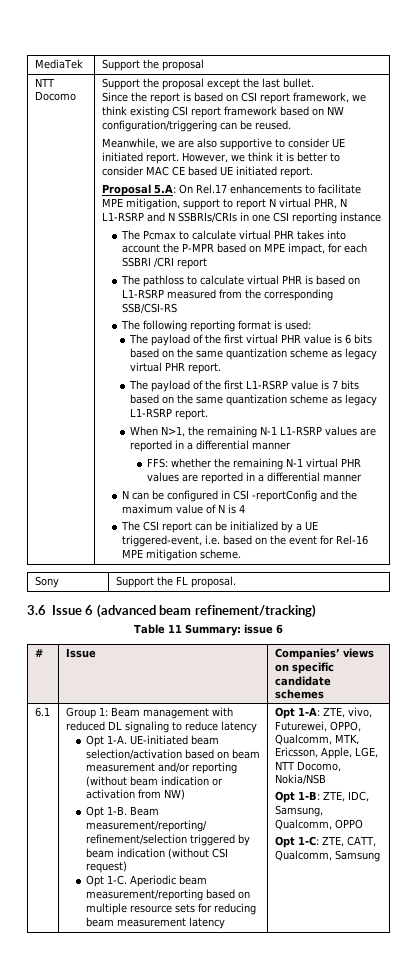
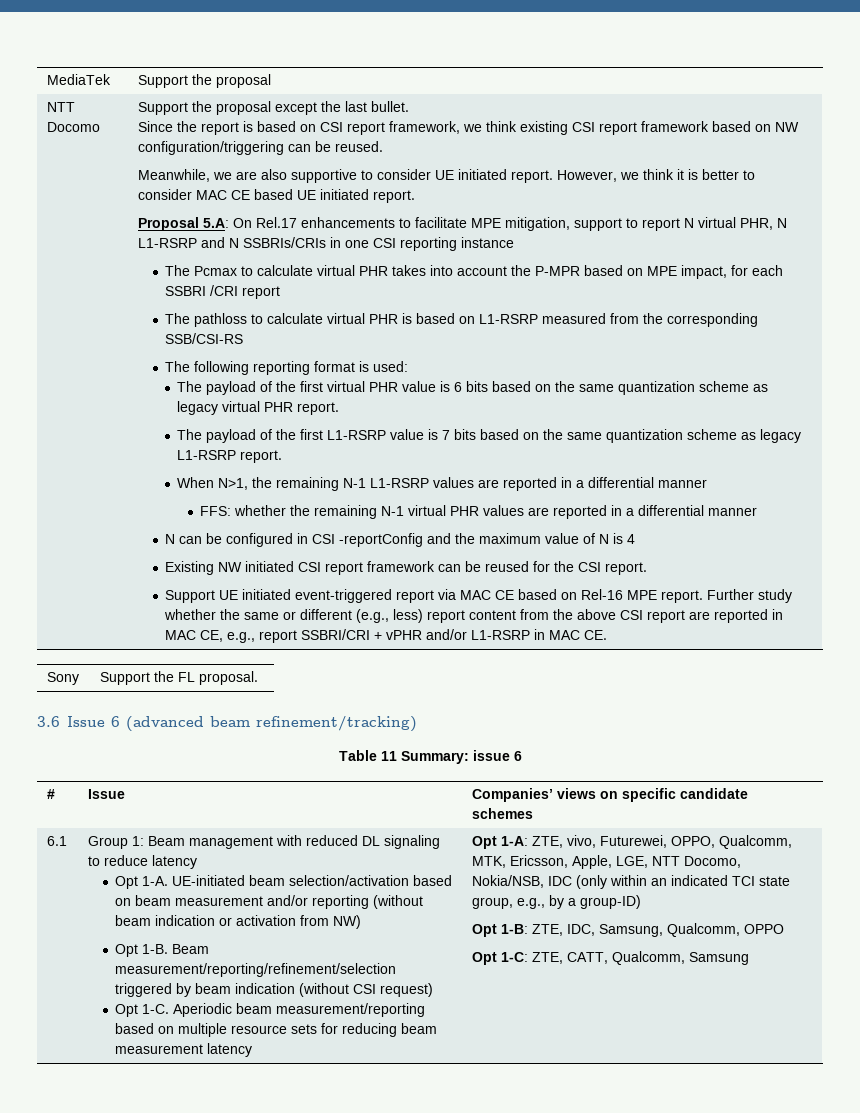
[120,521,318,533] [121,535,368,547] [121,549,241,561] The CSI report can be initialized by a UE triggered-event, i.e. based on the event for Rel-16 MPE mitigation scheme. -> [165,561,648,575] [165,589,793,603] [164,609,784,623] [165,629,608,643] Existing NW initiated CSI report framework can be reused for the CSI report. // Support UE initiated event-triggered report via MAC CE based on Rel-16 MPE report. Further study whether the same or different (e.g., less) report content from the above CSI report are reported in MAC CE, e.g., report SSBRI/CRI + vPHR and/or L1-RSRP in MAC CE.
[274,774,326,785] Nokia/NSB -> [472,875,791,889] [472,895,642,909] Nokia/NSB, IDC (only within an indicated TCI state group, e.g., by a group-ID)

